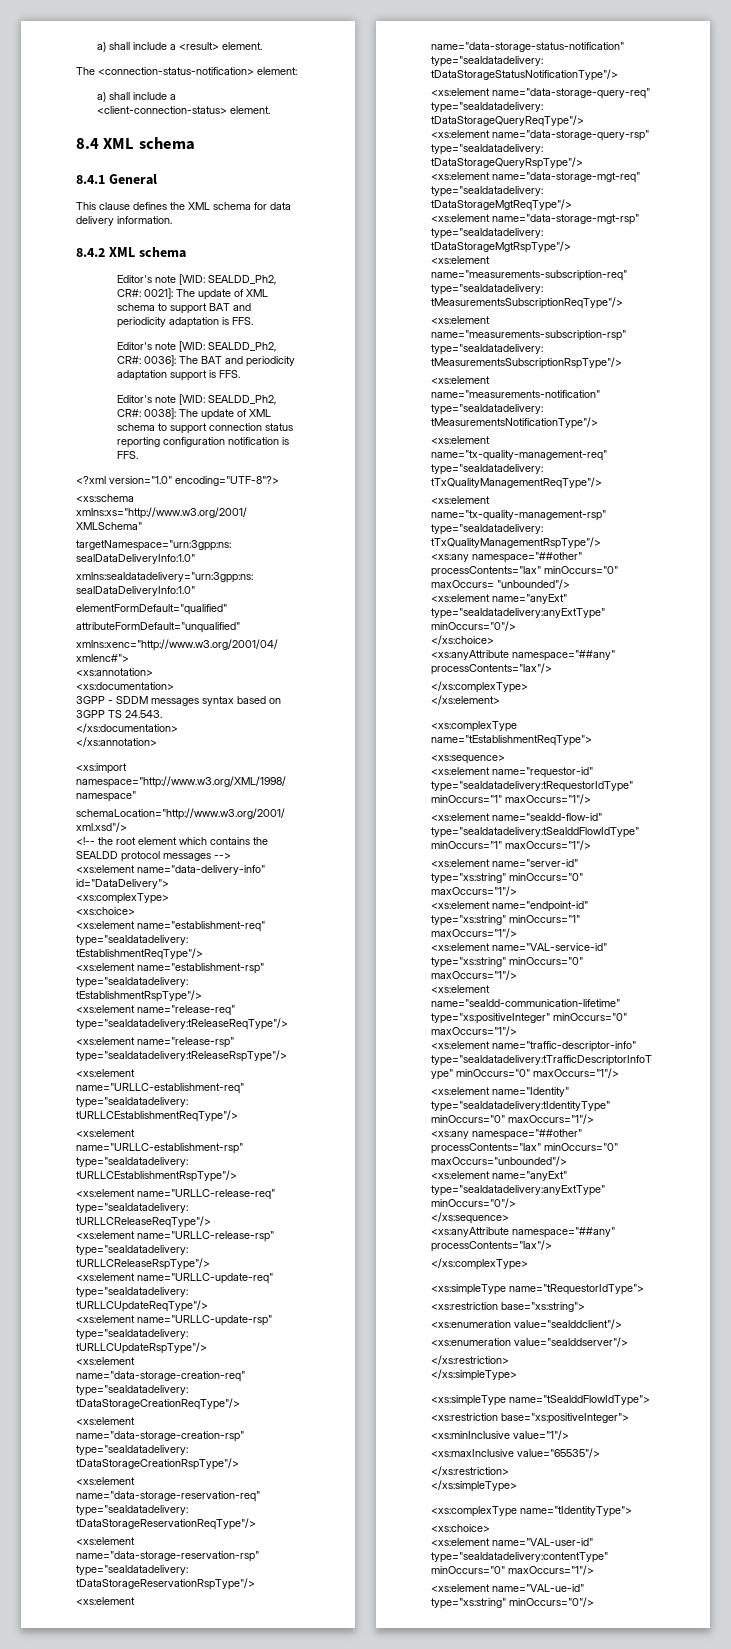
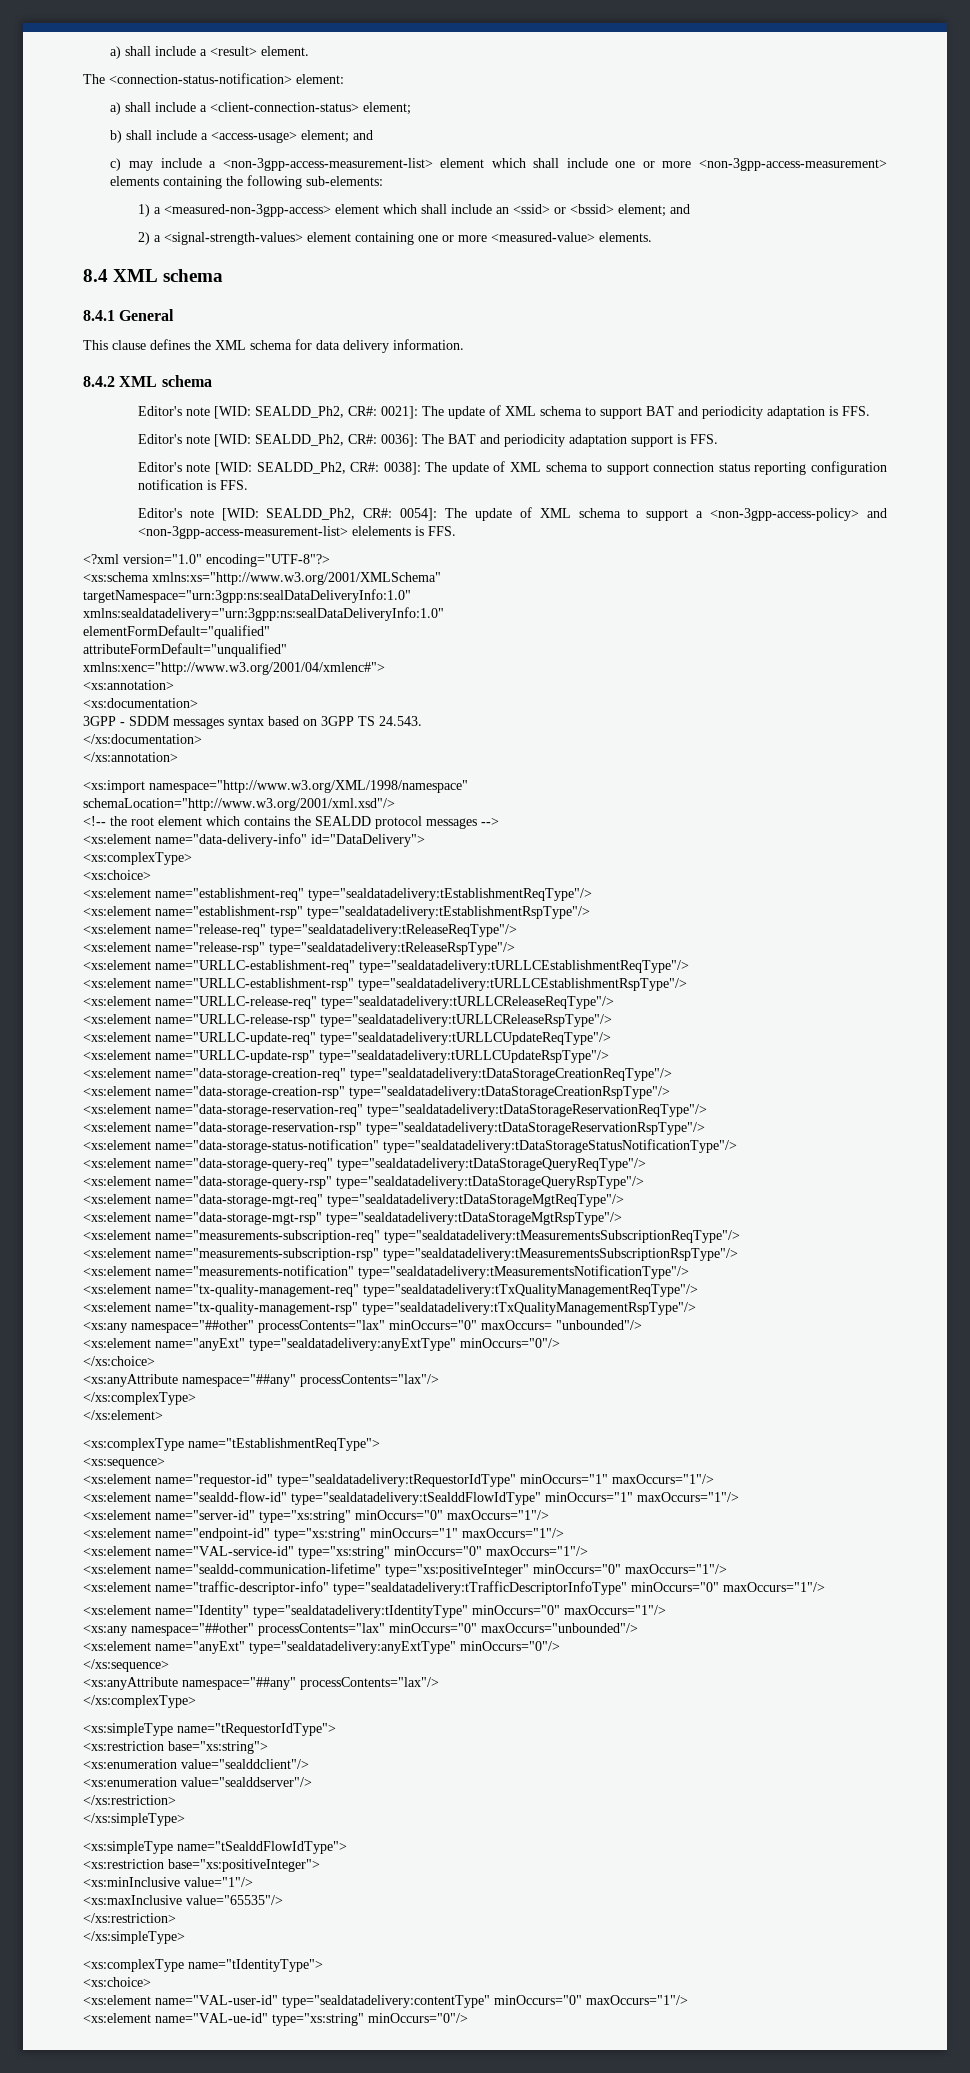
[229,106,270,114] element. -> [363,102,412,115] [110,130,374,143] [110,158,887,171] [110,175,384,189] [137,204,690,217] [137,232,652,245] element; // b) shall include a <access-usage> element; and // c) may include a <non-3gpp-access-measurement-list> element which shall include one or more <non-3gpp-access-measurement> elements containing the following sub-elements: // 1) a <measured-non-3gpp-access> element which shall include an <ssid> or <bssid> element; and // 2) a <signal-strength-values> element containing one or more <measured-value> elements.
(139, 455) none -> [137,507,887,521] [137,526,456,539] // Editor's note [WID: SEALDD_Ph2, CR#: 0054]: The update of XML schema to support a <non-3gpp-access-policy> and <non-3gpp-access-measurement-list> elelements is FFS.

